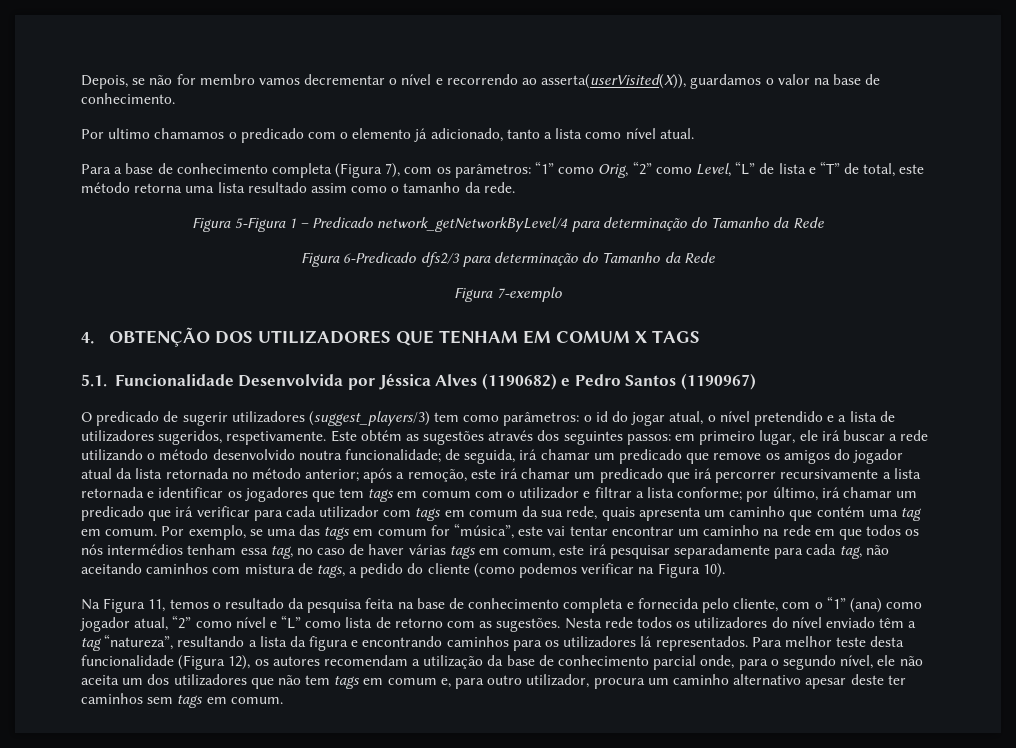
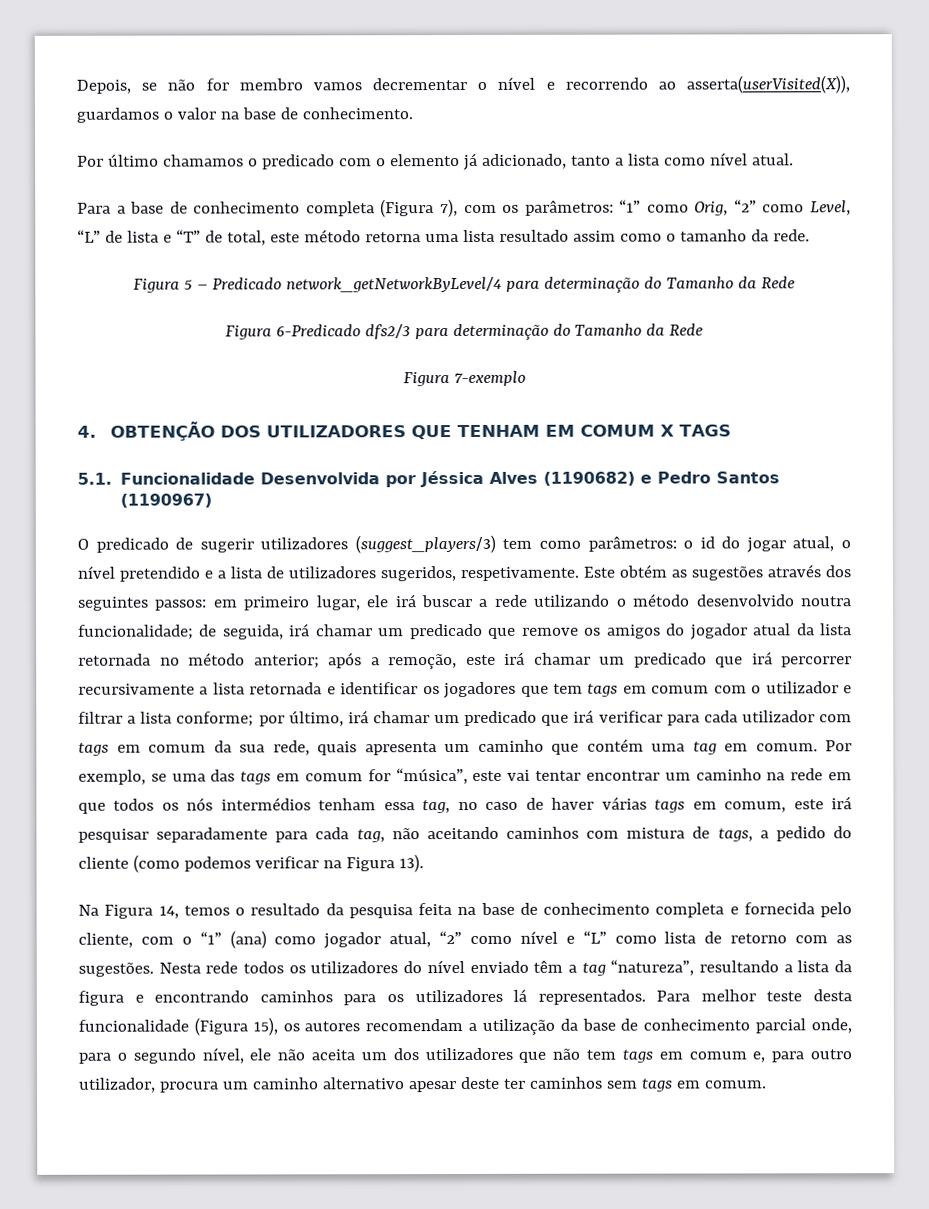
[108,128,151,139] ultimo -> [107,153,159,167] último
[234,217,296,232] 5-Figura 1 -> [184,279,194,290] 5
[702,563,725,578] 10). -> [398,854,424,873] 13).
[148,599,166,612] 11, -> [158,905,179,919] 14,
[228,655,251,670] 12), -> [252,1017,278,1036] 15),

